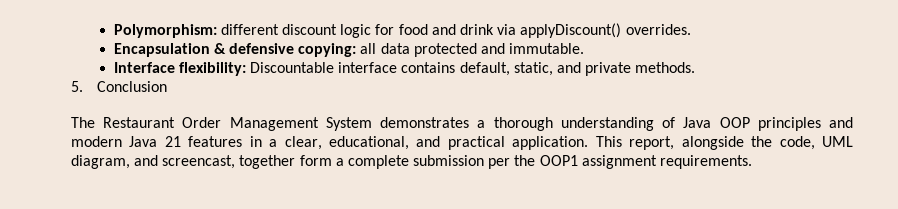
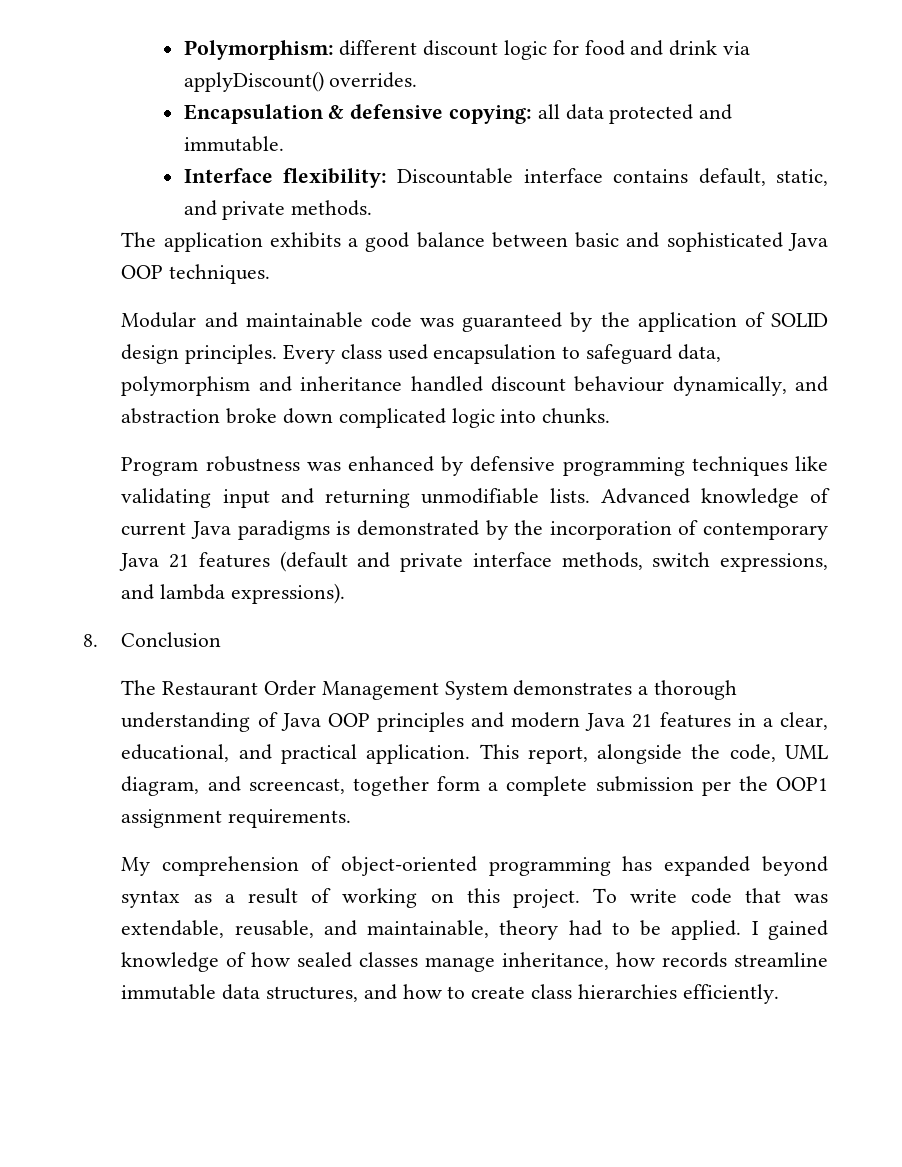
[70,81,83,92] 5. -> [121,232,828,252] [121,264,271,284] [121,312,828,332] [121,344,721,364] [121,376,828,396] [121,408,611,428] [121,456,828,476] [121,488,830,508] [121,520,828,540] [119,551,828,572] [121,583,346,604] [83,634,98,647] The application exhibits a good balance between basic and sophisticated Java OOP techniques. // Modular and maintainable code was guaranteed by the application of SOLID design principles. Every class used encapsulation to safeguard data, polymorphism and inheritance handled discount behaviour dynamically, and abstraction broke down complicated logic into chunks. // Program robustness was enhanced by defensive programming techniques like validating input and returning unmodifiable lists. Advanced knowledge of current Java paradigms is demonstrated by the incorporation of contemporary Java 21 features (default and private interface methods, switch expressions, and lambda expressions). // 8.
(753, 162) none -> [121,856,828,876] [121,888,828,908] [121,920,828,940] [121,952,829,972] [121,984,779,1004] // My comprehension of object-oriented programming has expanded beyond syntax as a result of working on this project. To write code that was extendable, reusable, and maintainable, theory had to be applied. I gained knowledge of how sealed classes manage inheritance, how records streamline immutable data structures, and how to create class hierarchies efficiently.

